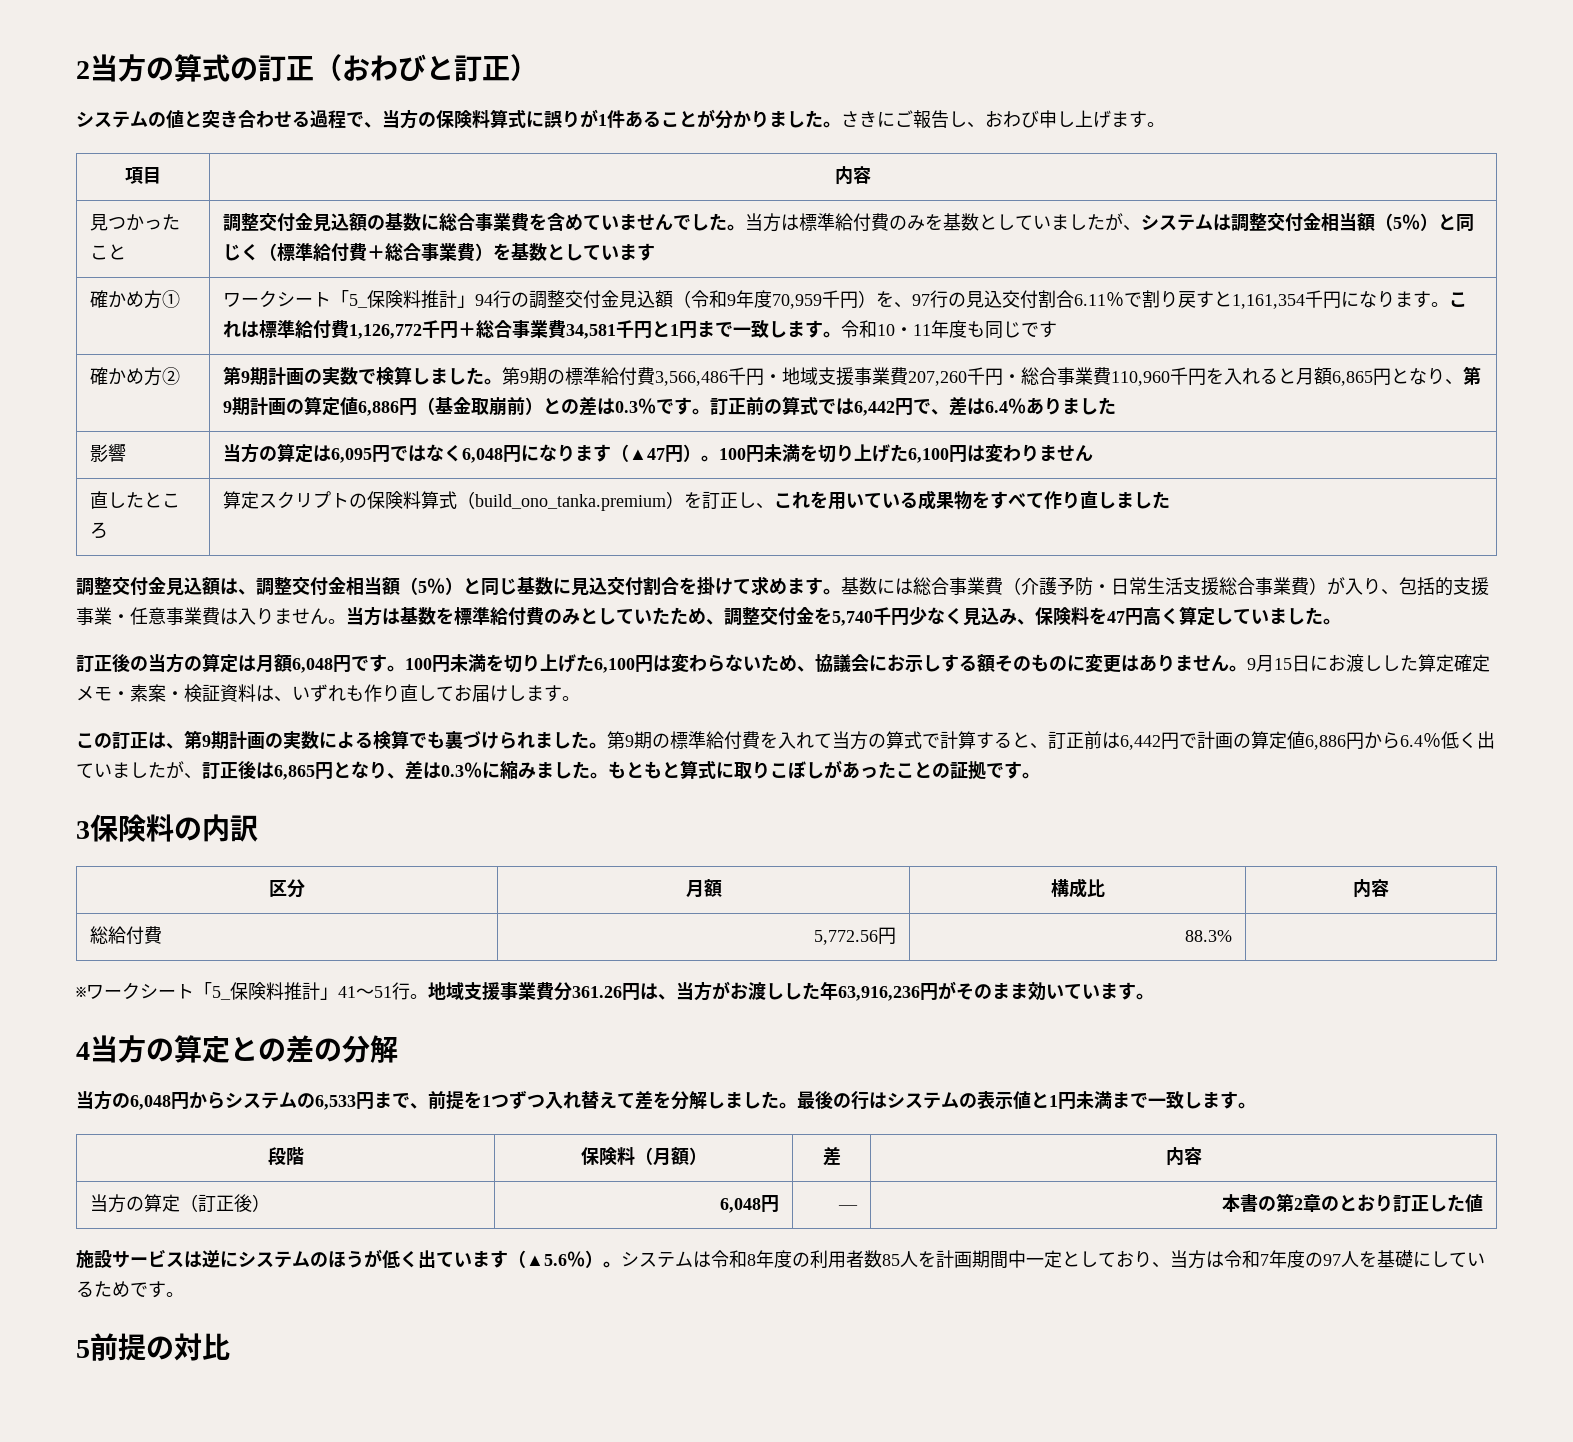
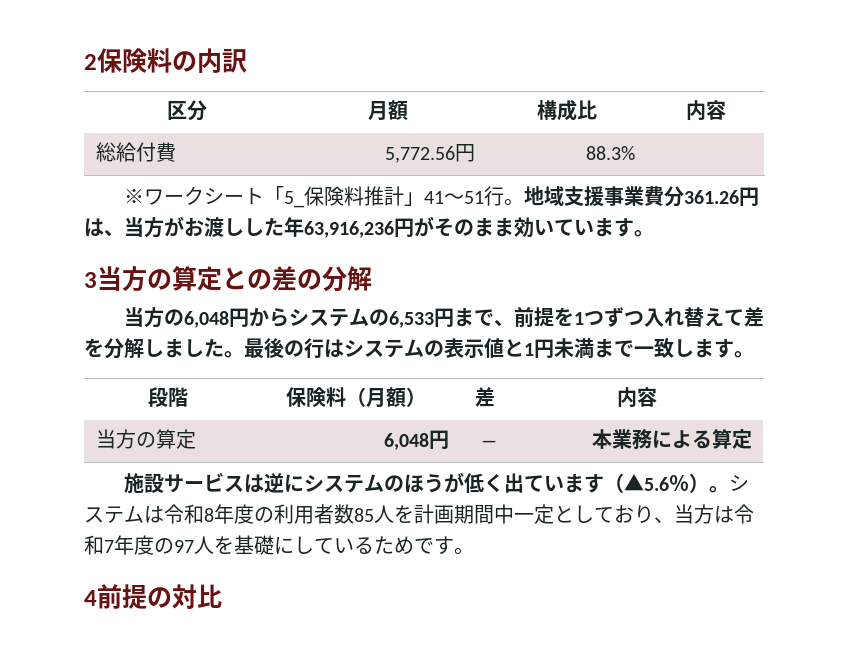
[76,54,538,82] [76,109,1165,129] [125,167,161,184] [835,166,871,185] [90,214,181,231] [90,244,127,260] [223,213,1475,232] [223,242,656,262] [90,290,181,309] [223,290,1468,309] [223,319,1058,339] [90,367,181,386] [223,366,1482,386] [223,396,1117,416] [90,444,127,462] [223,443,1094,463] [90,491,181,509] [90,522,109,539] [223,490,1171,511] [76,576,1489,596] [76,606,1341,626] [76,653,1490,673] [76,684,580,702] [76,730,1495,750] [76,760,1040,780] [76,821,90,839] 2当方の算式の訂正（おわびと訂正） // システムの値と突き合わせる過程で、当方の保険料算式に誤りが1件あることが分かりました。さきにご報告し、おわび申し上げます。 // 項目 | 内容 // 見つかったこと | 調整交付金見込額の基数に総合事業費を含めていませんでした。当方は標準給付費のみを基数としていましたが、システムは調整交付金相当額（5％）と同じく（標準給付費＋総合事業費）を基数としています // 確かめ方① | ワークシート「5_保険料推計」94行の調整交付金見込額（令和9年度70,959千円）を、97行の見込交付割合6.11％で割り戻すと1,161,354千円になります。これは標準給付費1,126,772千円＋総合事業費34,581千円と1円まで一致します。令和10・11年度も同じです // 確かめ方② | 第9期計画の実数で検算しました。第9期の標準給付費3,566,486千円・地域支援事業費207,260千円・総合事業費110,960千円を入れると月額6,865円となり、第9期計画の算定値6,886円（基金取崩前）との差は0.3％です。訂正前の算式では6,442円で、差は6.4％ありました // 影響 | 当方の算定は6,095円ではなく6,048円になります（▲47円）。100円未満を切り上げた6,100円は変わりません // 直したところ | 算定スクリプトの保険料算式（build_ono_tanka.premium）を訂正し、これを用いている成果物をすべて作り直しました // 調整交付金見込額は、調整交付金相当額（5％）と同じ基数に見込交付割合を掛けて求めます。基数には総合事業費（介護予防・日常生活支援総合事業費）が入り、包括的支援事業・任意事業費は入りません。当方は基数を標準給付費のみとしていたため、調整交付金を5,740千円少なく見込み、保険料を47円高く算定していました。 // 訂正後の当方の算定は月額6,048円です。100円未満を切り上げた6,100円は変わらないため、協議会にお示しする額そのものに変更はありません。9月15日にお渡しした算定確定メモ・素案・検証資料は、いずれも作り直してお届けします。 // この訂正は、第9期計画の実数による検算でも裏づけられました。第9期の標準給付費を入れて当方の算式で計算すると、訂正前は6,442円で計画の算定値6,886円から6.4％低く出ていましたが、訂正後は6,865円となり、差は0.3％に縮みました。もともと算式に取りこぼしがあったことの証拠です。 // 3 -> [84,54,97,70] 2
[76,1042,90,1060] 4 -> [84,272,97,288] 3
[180,1194,271,1212] （訂正後） -> (197, 439) none
[1239,1193,1483,1213] 書の第2章のとおり訂正した値 -> [611,429,752,449] 業務による算定
[76,1340,90,1358] 5 -> [84,590,97,606] 4

